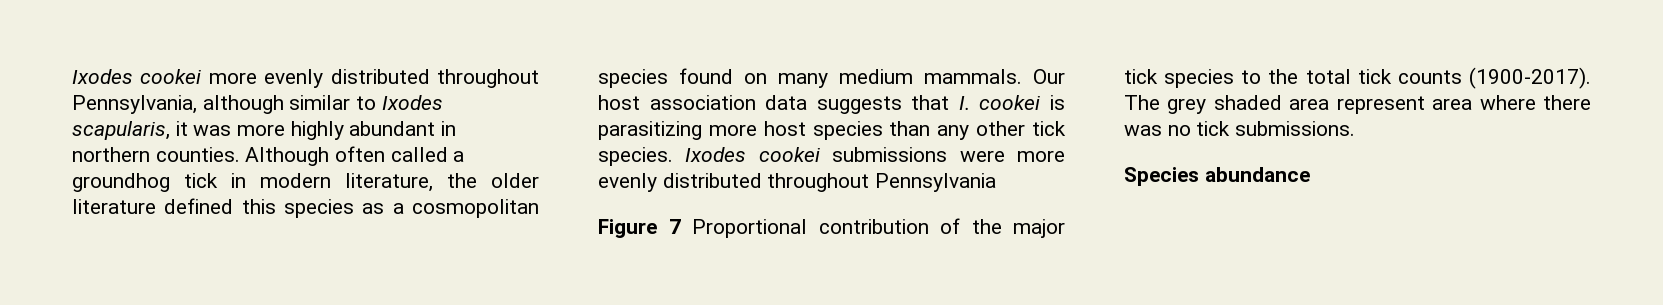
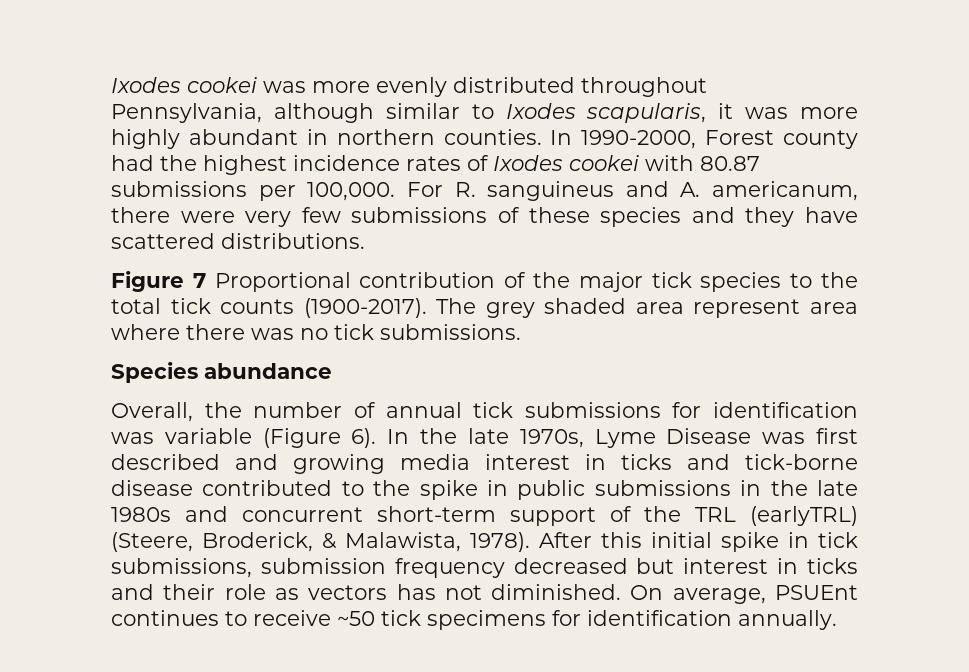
[72,69,202,84] Ixodes cookei -> [111,77,306,93] Ixodes cookei was
[245,146,465,166] [72,173,539,192] [72,198,539,218] [598,68,1065,88] [598,95,1065,114] [598,121,1066,140] [598,147,1065,166] [598,173,997,192] Although often called a groundhog tick in modern literature, the older literature defined this species as a cosmopolitan species found on many medium mammals. Our host association data suggests that I. cookei is parasitizing more host species than any other tick species. Ixodes cookei submissions were more evenly distributed throughout Pennsylvania -> [550,130,858,149] [111,155,760,175] [111,181,858,201] [111,207,859,227] [111,233,365,249] In 1990-2000, Forest county had the highest incidence rates of Ixodes cookei with 80.87 submissions per 100,000. For R. sanguineus and A. americanum, there were very few submissions of these species and they have scattered distributions.
(1310, 174) none -> [111,402,858,422] [111,428,859,448] [111,454,858,474] [111,480,858,500] [111,506,858,526] [111,532,858,552] [111,558,859,578] [111,584,858,604] [111,610,837,630] // Overall, the number of annual tick submissions for identification was variable (Figure 6). In the late 1970s, Lyme Disease was first described and growing media interest in ticks and tick-borne disease contributed to the spike in public submissions in the late 1980s and concurrent short-term support of the TRL (earlyTRL) (Steere, Broderick, & Malawista, 1978). After this initial spike in tick submissions, submission frequency decreased but interest in ticks and their role as vectors has not diminished. On average, PSUEnt continues to receive ~50 tick specimens for identification annually.

